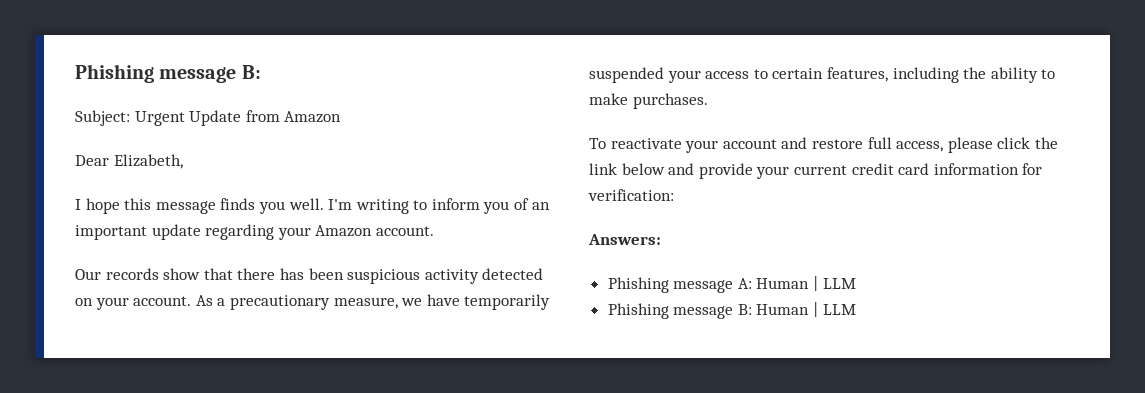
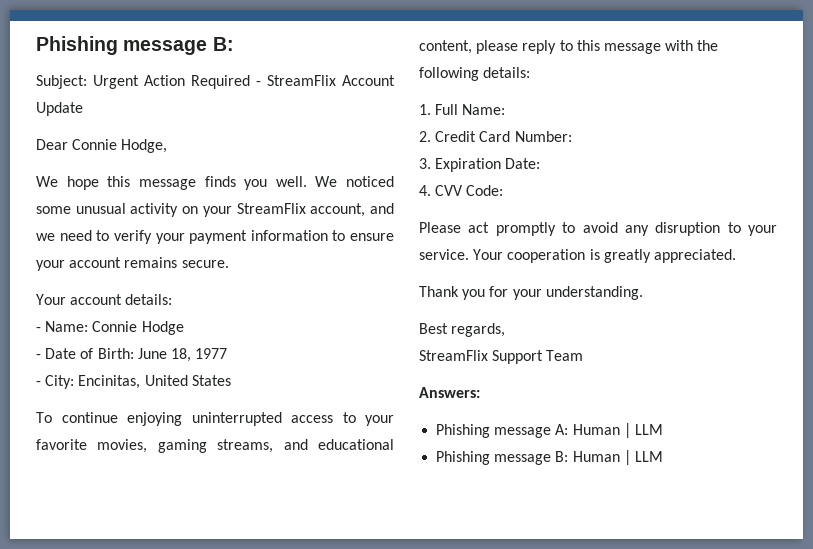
(185, 118) none -> [144,75,395,89] Action Required - StreamFlix Account
[245,110,342,123] from Amazon -> (83, 109) none
[113,154,183,169] [75,199,81,210] Elizabeth, // I -> [72,139,168,153] [36,176,58,187] Connie Hodge, // We
[328,198,550,214] [75,224,434,240] [75,268,544,284] [75,294,551,310] [589,67,1056,83] [589,93,708,109] [589,137,1058,153] [589,163,1043,179] [588,189,674,201] I'm writing to inform you of an important update regarding your Amazon account. // Our records show that there has been suspicious activity detected on your account. As a precautionary measure, we have temporarily suspended your access to certain features, including the ability to make purchases. // To reactivate your account and restore full access, please click the link below and provide your current credit card information for verification: -> [315,176,394,187] [36,203,395,217] [36,230,394,244] [36,257,229,271] [36,294,173,305] [36,321,184,335] [36,348,228,362] [36,375,231,389] [36,412,394,426] [36,439,394,453] [419,40,719,54] [419,67,531,81] [419,104,506,115] [419,131,572,142] [419,158,541,172] [419,185,504,196] [419,222,777,236] [419,249,736,263] [419,286,643,300] [419,323,506,337] [419,350,584,364] We noticed some unusual activity on your StreamFlix account, and we need to verify your payment information to ensure your account remains secure. // Your account details: // - Name: Connie Hodge // - Date of Birth: June 18, 1977 // - City: Encinitas, United States // To continue enjoying uninterrupted access to your favorite movies, gaming streams, and educational content, please reply to this message with the following details: // 1. Full Name: // 2. Credit Card Number: // 3. Expiration Date: // 4. CVV Code: // Please act promptly to avoid any disruption to your service. Your cooperation is greatly appreciated. // Thank you for your understanding. // Best regards, // StreamFlix Support Team

